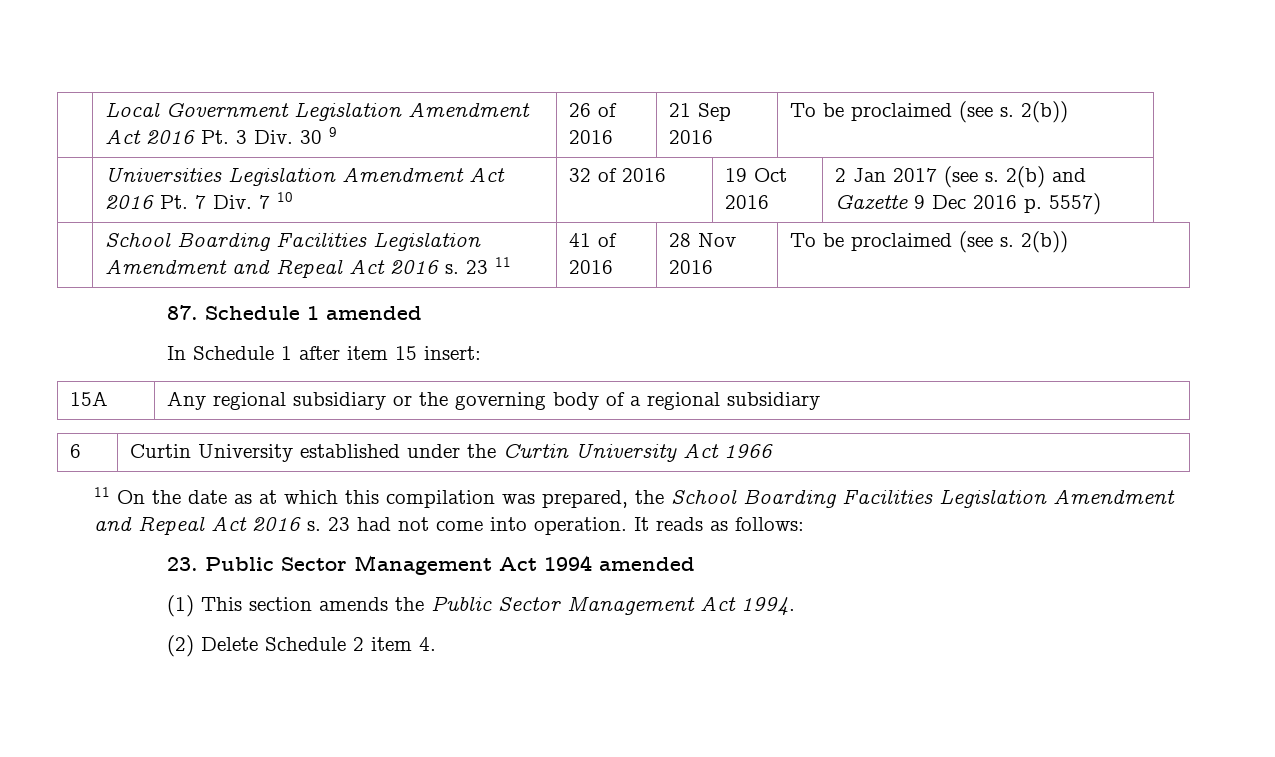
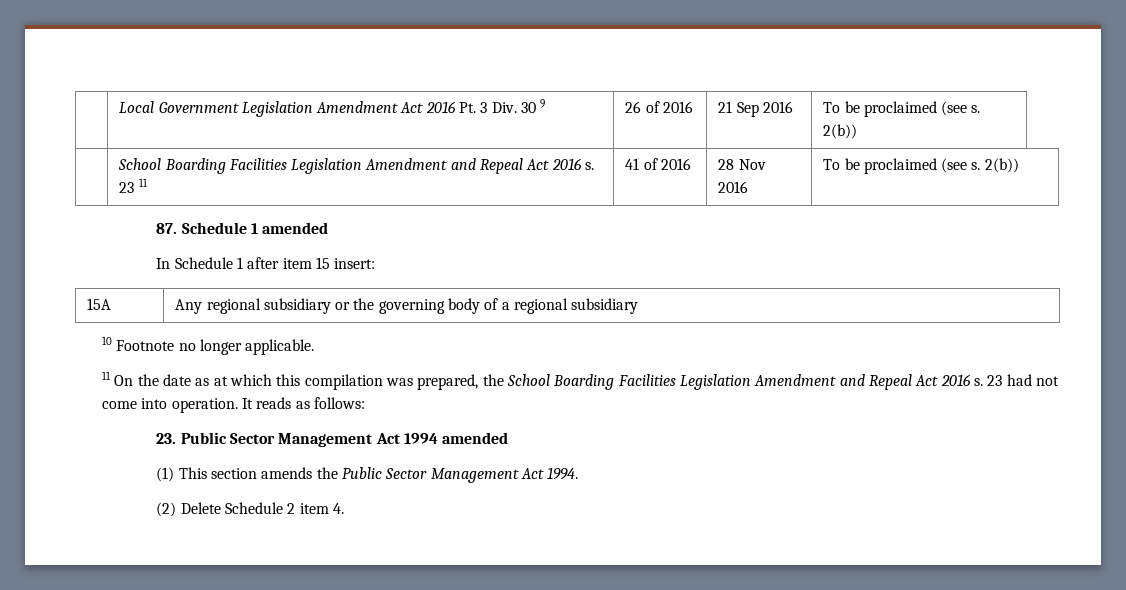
[104,167,505,186] [104,192,293,209] [568,168,666,182] [724,168,787,182] [724,195,769,209] [834,166,1086,188] [834,193,1101,215] // | Universities Legislation Amendment Act 2016 Pt. 7 Div. 7 10 | 32 of 2016 | 19 Oct 2016 | 2 Jan 2017 (see s. 2(b) and Gazette 9 Dec 2016 p. 5557) -> (858, 131) none
[69,444,81,458] [129,443,773,462] // 6 | Curtin University established under the Curtin University Act 1966 -> [102,336,315,355] // 10 Footnote no longer applicable.

